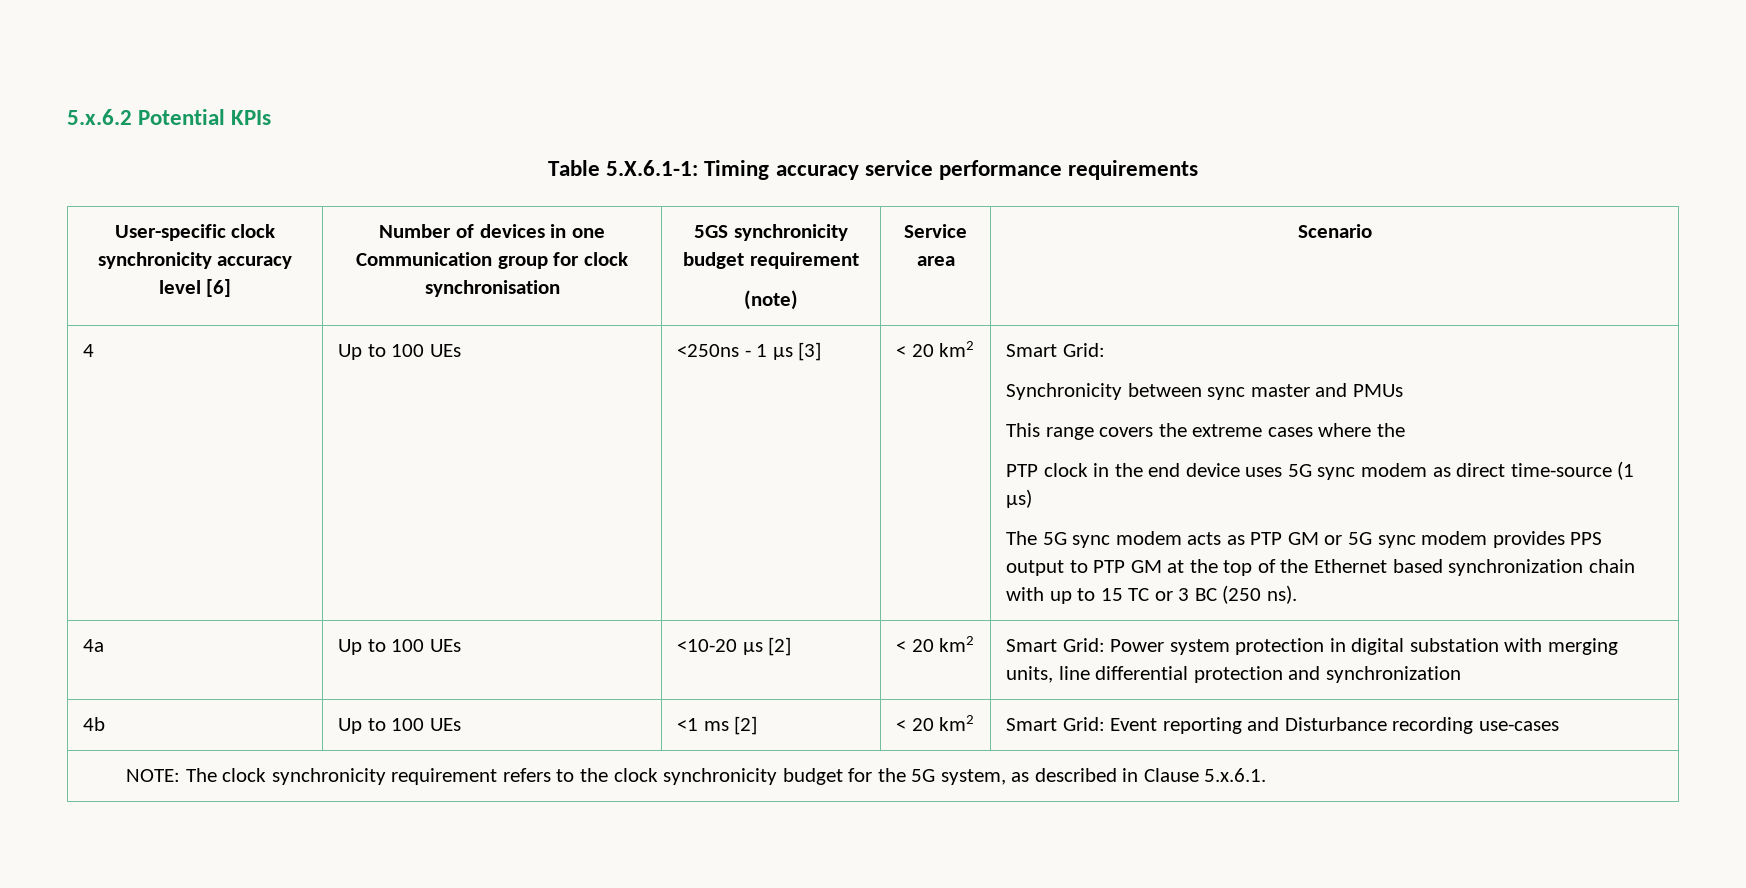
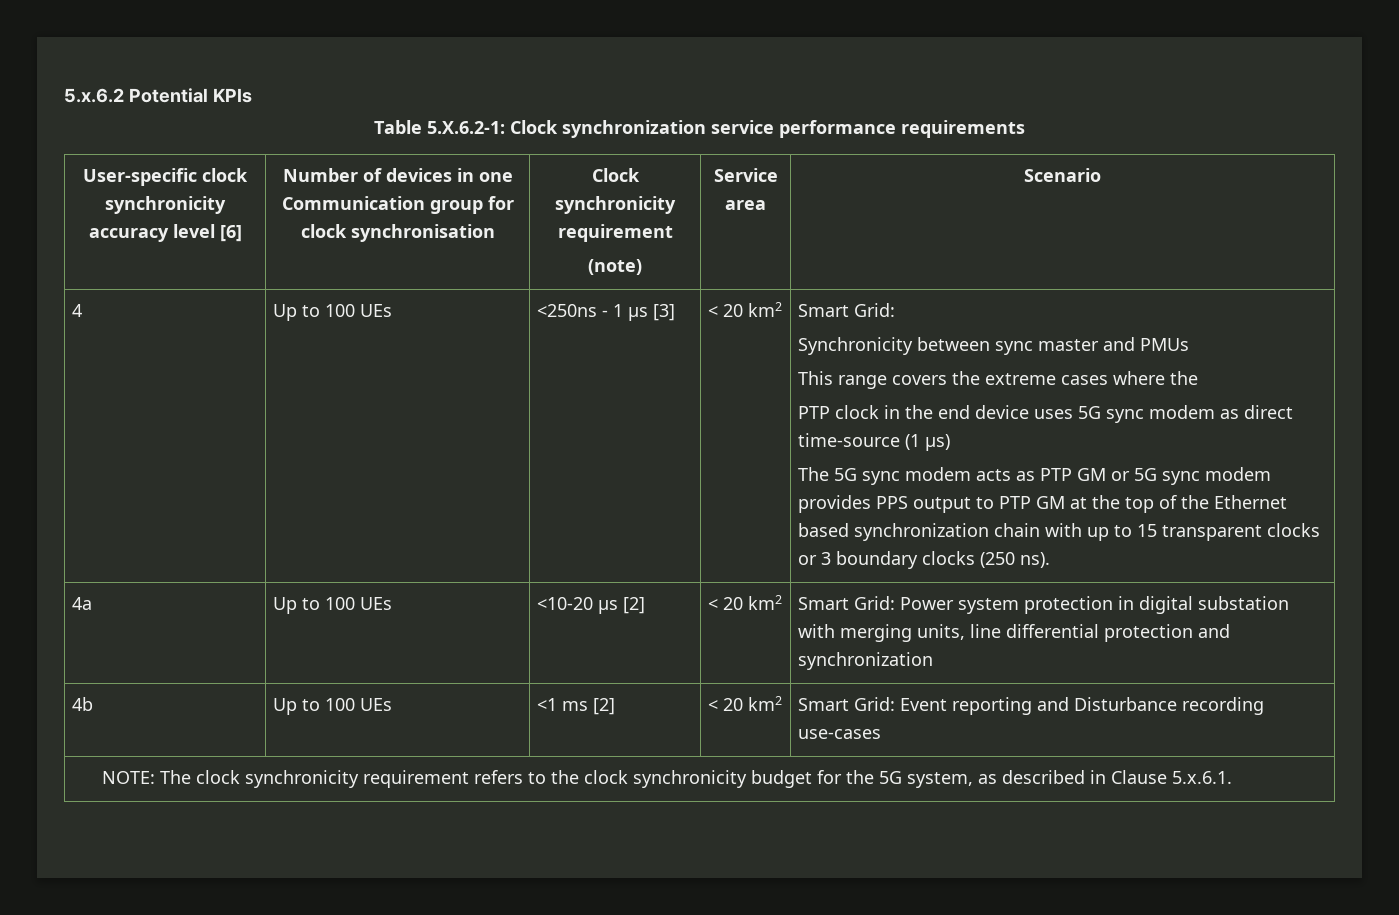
[606,160,859,180] 5.X.6.1-1: Timing accuracy -> [427,120,706,138] 5.X.6.2-1: Clock synchronization
[694,224,848,241] [683,252,745,269] 5GS synchronicity budget -> [591,168,640,182] [555,196,676,214] Clock synchronicity
[1128,588,1217,601] TC or 3 BC -> [1161,523,1320,541] [797,551,975,569] transparent clocks or 3 boundary clocks

